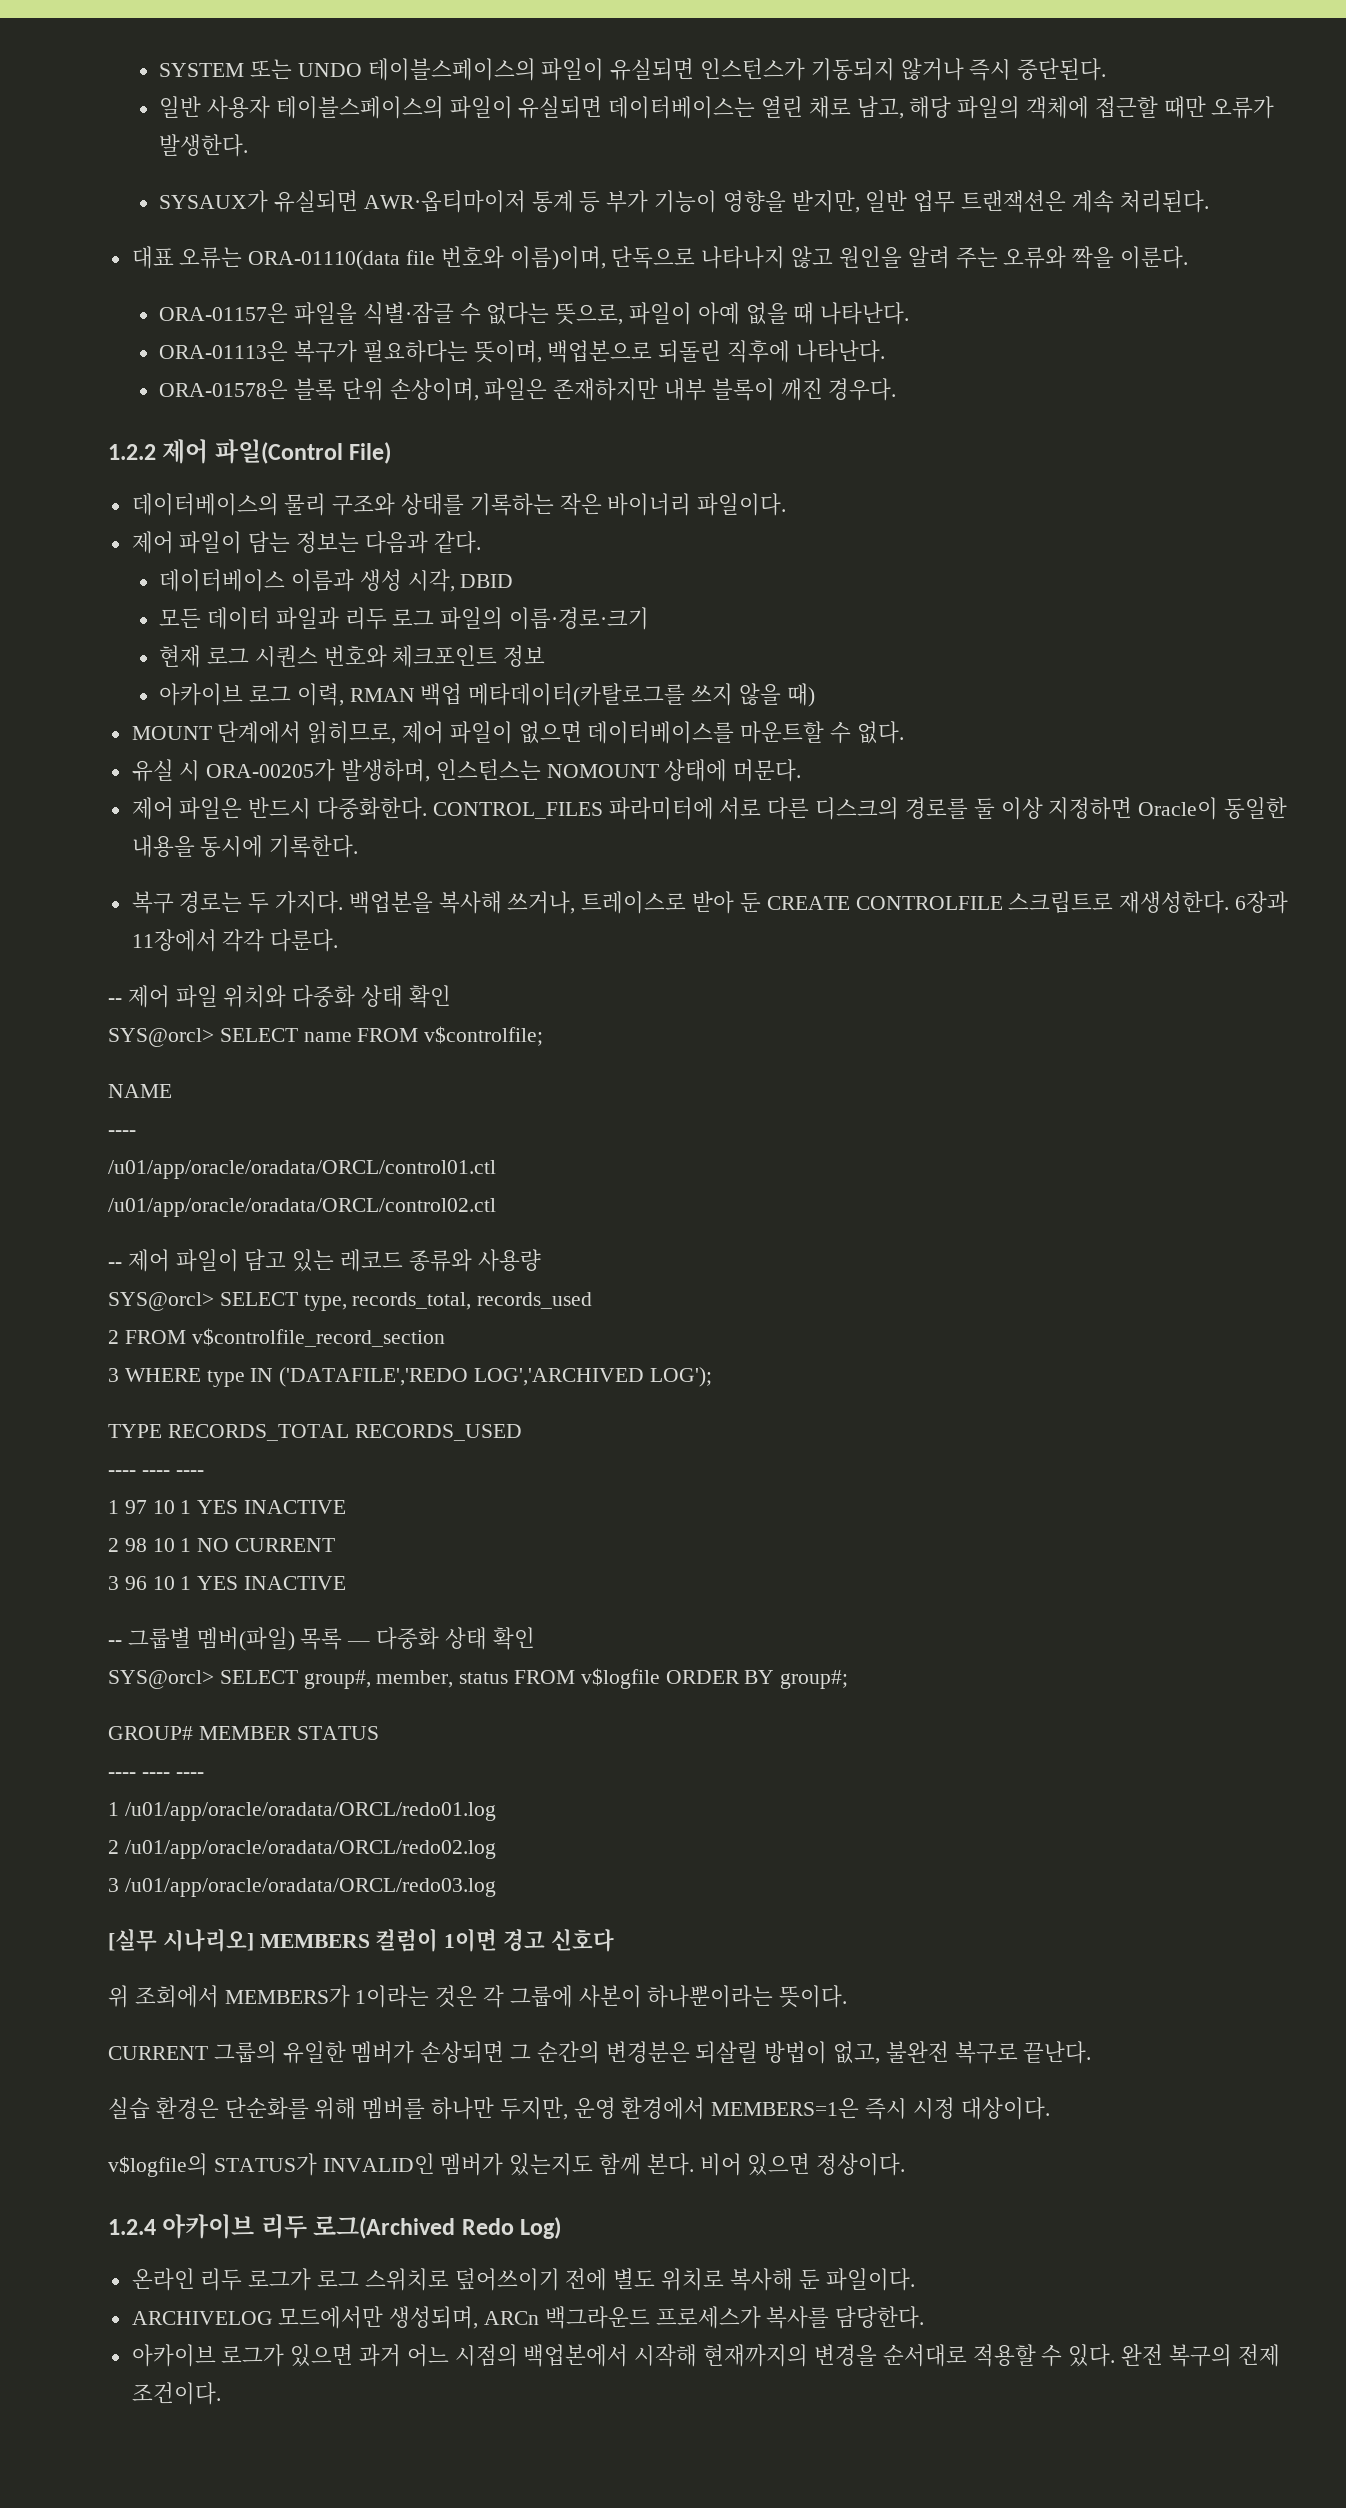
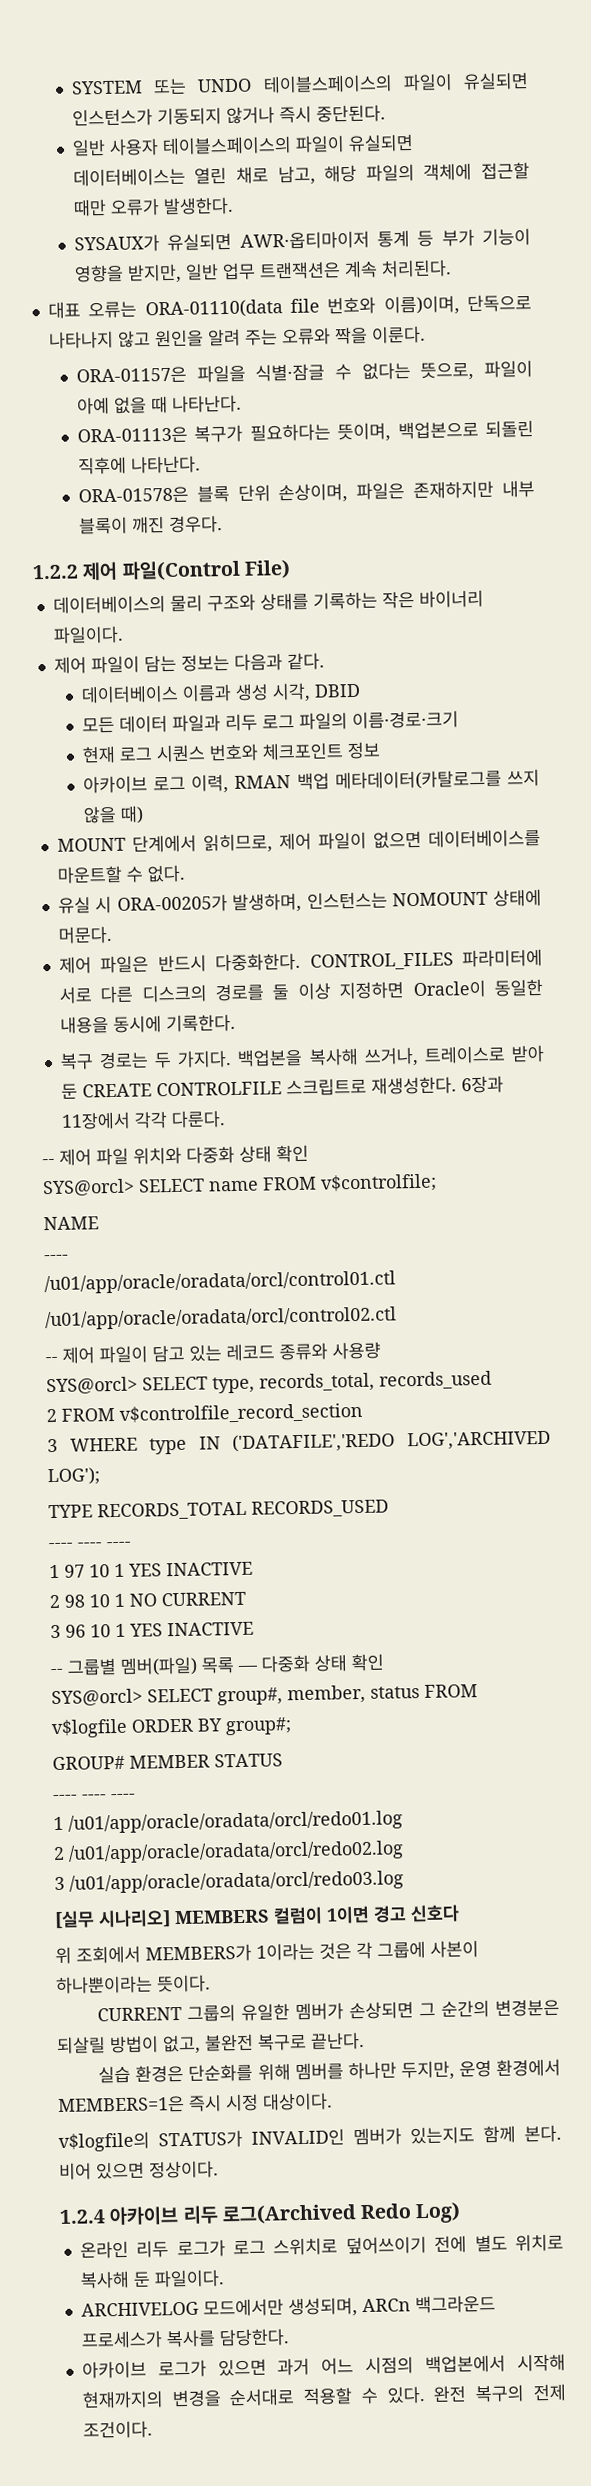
[108,1160,496,1179] [108,1198,496,1217] /u01/app/oracle/oradata/ORCL/control01.ctl // /u01/app/oracle/oradata/ORCL/control02.ctl -> [44,1270,396,1295] [45,1306,397,1331] /u01/app/oracle/oradata/orcl/control01.ctl // /u01/app/oracle/oradata/orcl/control02.ctl
[124,1802,496,1821] [108,1840,496,1859] [108,1878,496,1897] /u01/app/oracle/oradata/ORCL/redo01.log // 2 /u01/app/oracle/oradata/ORCL/redo02.log // 3 /u01/app/oracle/oradata/ORCL/redo03.log -> [68,1810,403,1834] [53,1840,404,1864] [54,1870,404,1894] /u01/app/oracle/oradata/orcl/redo01.log // 2 /u01/app/oracle/oradata/orcl/redo02.log // 3 /u01/app/oracle/oradata/orcl/redo03.log

